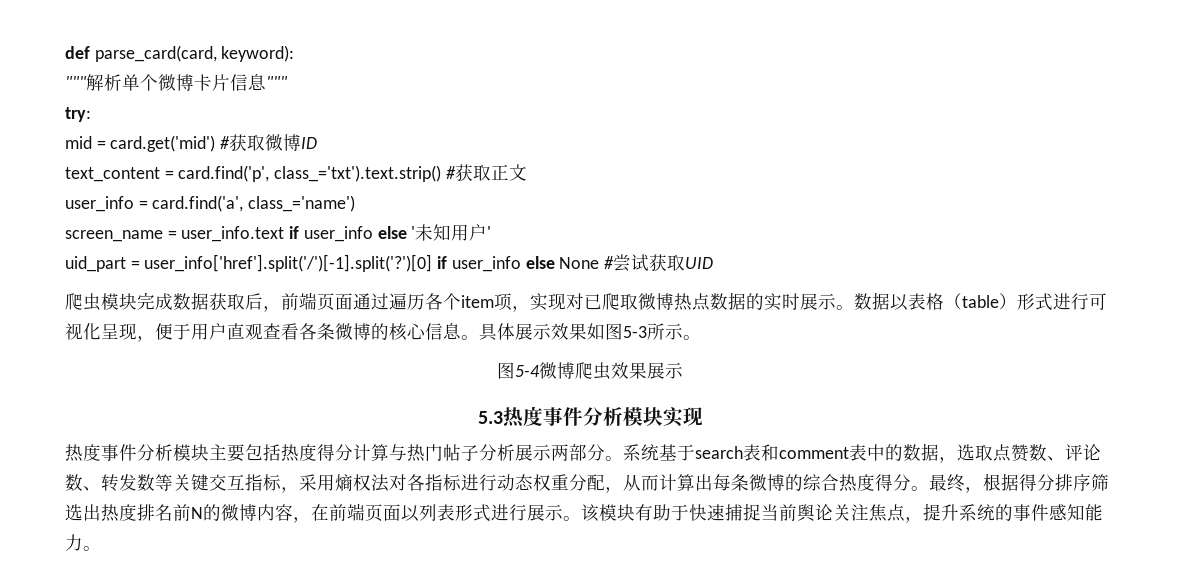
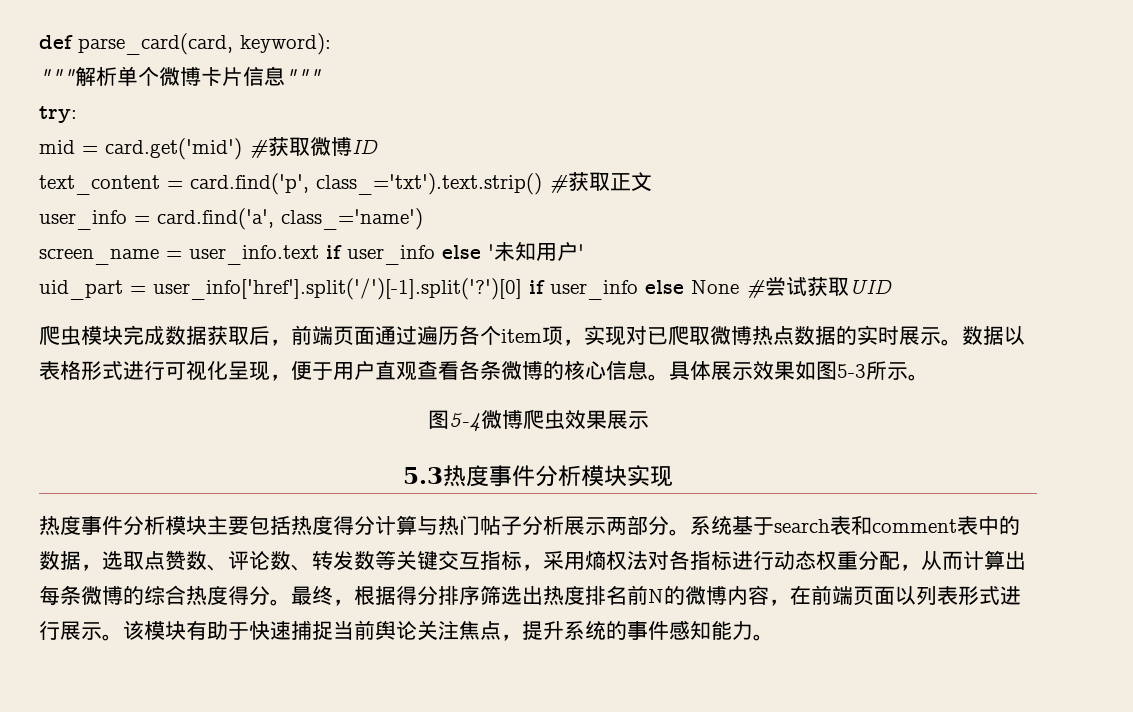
[944,293,1017,310] （table） -> (81, 370) none

